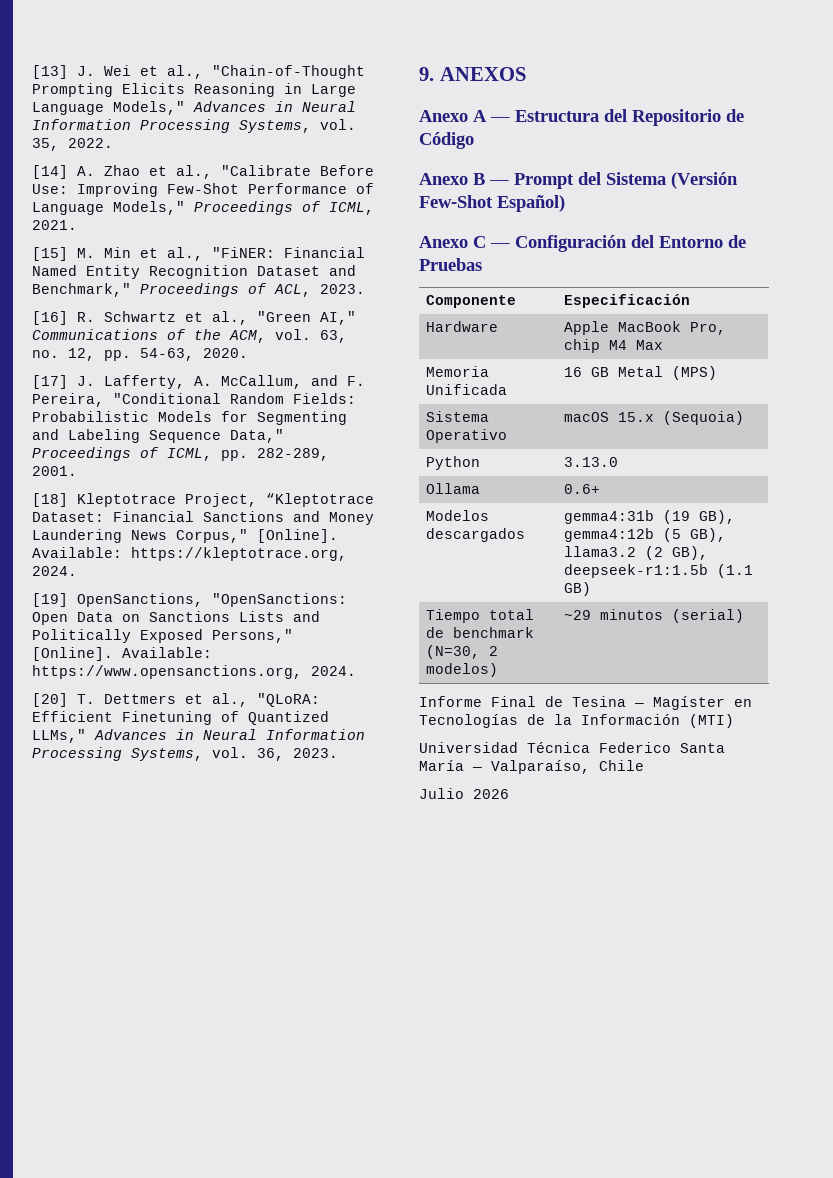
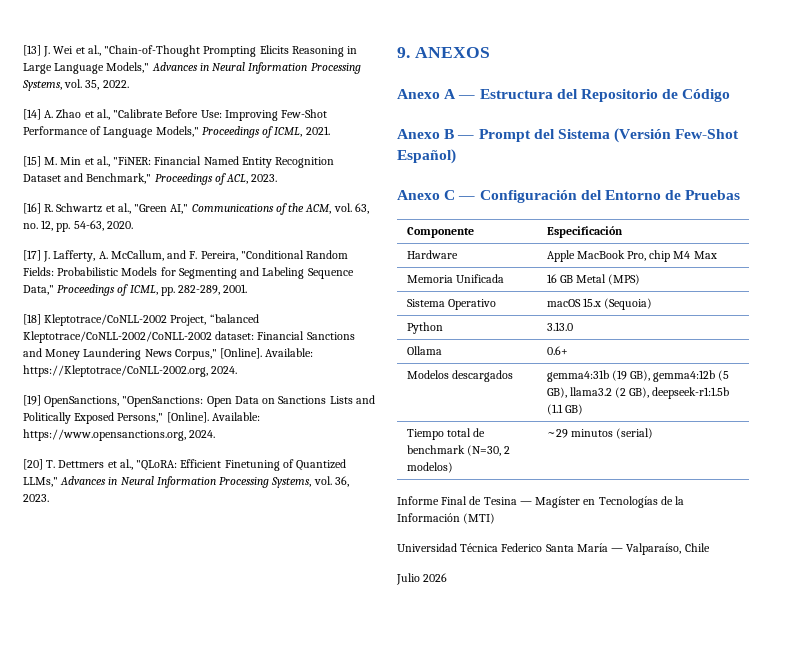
[77,493,374,507] [32,512,104,522] Kleptotrace Project, “Kleptotrace Dataset: -> [44,314,259,326] [23,331,255,343] Kleptotrace/CoNLL-2002 Project, “balanced Kleptotrace/CoNLL-2002/CoNLL-2002 dataset:
[131,547,347,561] https://kleptotrace.org, -> [23,365,208,377] https://Kleptotrace/CoNLL-2002.org,

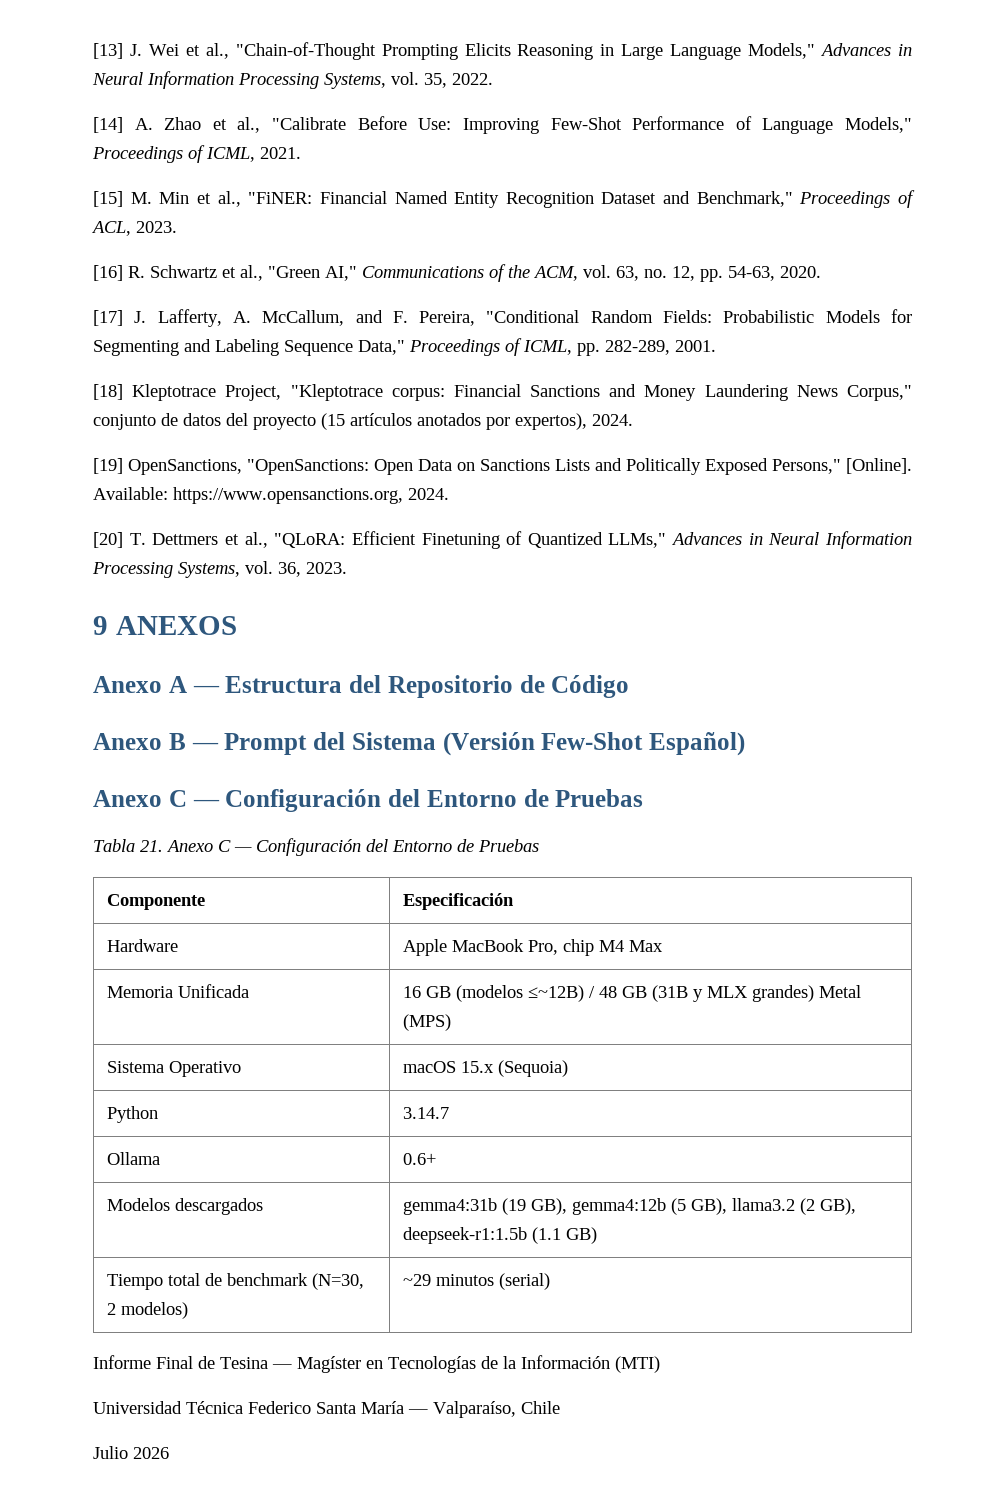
[44,314,259,326] [23,331,255,343] Kleptotrace/CoNLL-2002 Project, “balanced Kleptotrace/CoNLL-2002/CoNLL-2002 dataset: -> [132,384,445,401] Kleptotrace Project, "Kleptotrace corpus:
[220,348,314,359] [23,365,208,377] [Online]. Available: https://Kleptotrace/CoNLL-2002.org, -> [93,413,587,430] conjunto de datos del proyecto (15 artículos anotados por expertos),
[397,47,410,58] 9. -> [93,616,108,635] 9
(741, 195) none -> [93,838,539,856] // Tabla 21. Anexo C — Configuración del Entorno de Pruebas
(573, 279) none -> [455,985,814,1002] (modelos ≤~12B) / 48 GB (31B y MLX grandes)
[546,322,573,331] 3.13.0 -> [402,1107,449,1119] 3.14.7

